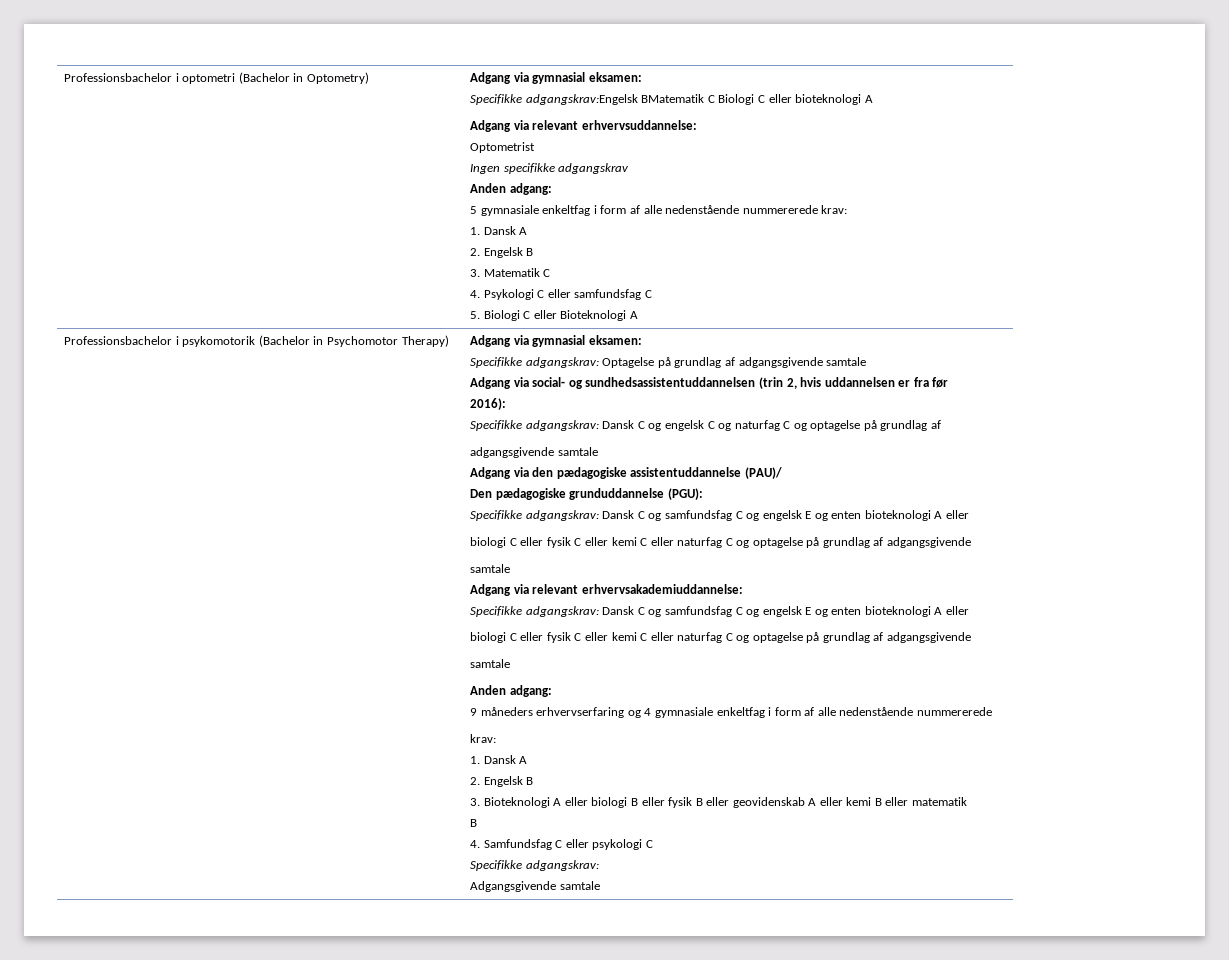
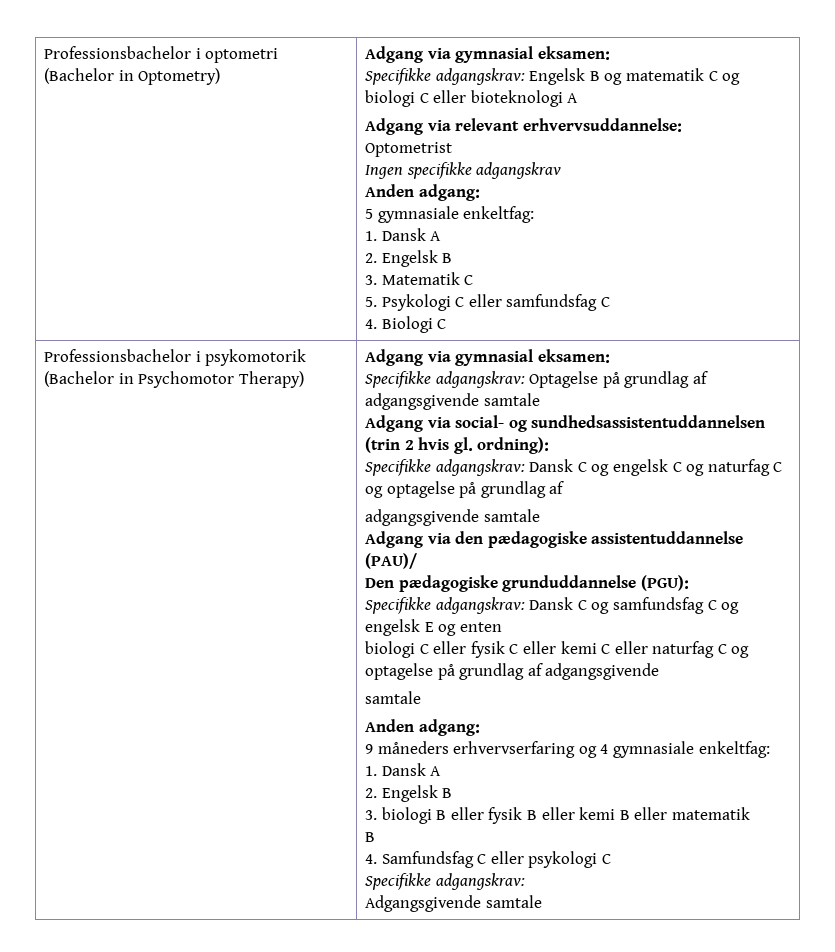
[525,94,755,105] adgangskrav:Engelsk BMatematik C Biologi -> [435,68,741,85] [364,90,415,107] adgangskrav: Engelsk B og matematik C og biologi
[542,205,848,216] enkeltfag i form af alle nedenstående nummererede krav: -> [463,206,535,223] enkeltfag:
[470,290,481,298] 4. -> [364,297,377,307] 5.
[470,310,638,321] 5. Biologi C eller Bioteknologi A -> [364,316,447,333] 4. Biologi C
[786,377,949,389] [470,398,507,410] 2, hvis uddannelsen er fra før // 2016): -> [404,437,550,454] 2 hvis gl. ordning):
[864,510,969,521] [470,537,971,548] [470,564,511,573] [470,584,743,596] [470,606,969,617] bioteknologi A eller // biologi C eller fysik C eller kemi C eller naturfag C og optagelse på grundlag af adgangsgivende // samtale // Adgang via relevant erhvervsakademiuddannelse: // Specifikke adgangskrav: Dansk C og samfundsfag C og engelsk E og enten bioteknologi A eller -> (502, 627) none
[716,707,992,718] [470,734,497,743] [470,755,528,764] [470,776,534,787] [470,797,588,808] enkeltfag i form af alle nedenstående nummererede // krav: // 1. Dansk A // 2. Engelsk B // 3. Bioteknologi A eller -> [698,741,770,758] [364,763,442,776] [364,785,453,802] [364,810,377,820] enkeltfag: // 1. Dansk A // 2. Engelsk B // 3.
[732,797,843,808] geovidenskab A eller -> (575, 813) none

